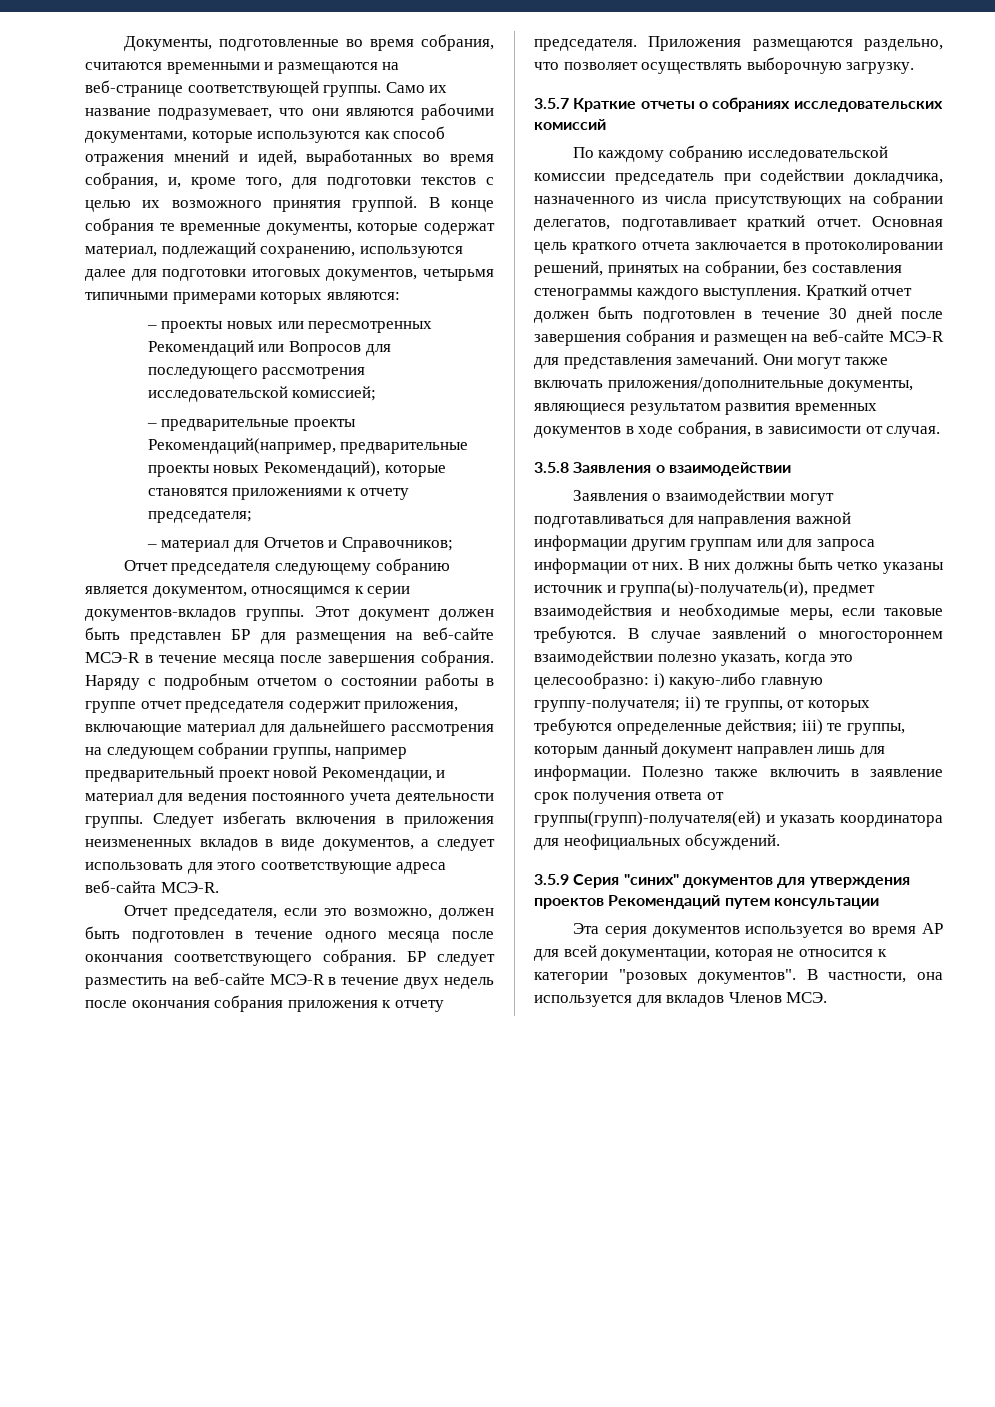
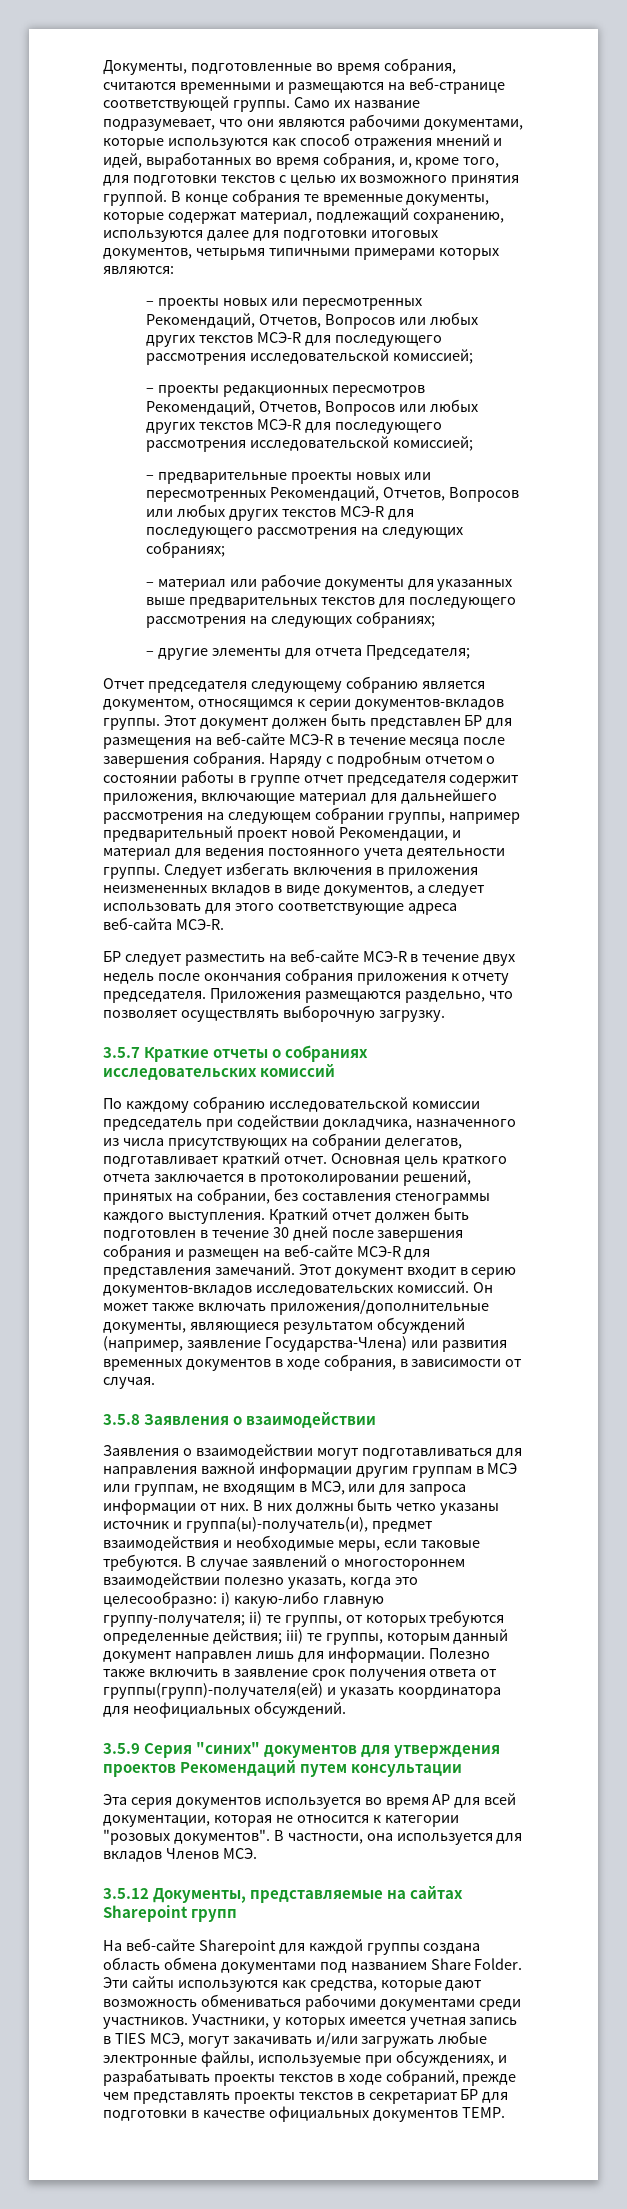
[147,340,362,356] Рекомендаций или Вопросов -> [145,312,478,329] [145,332,442,347] [145,349,473,365] [145,385,425,397] [145,399,478,416] [145,419,301,434] Рекомендаций, Отчетов, Вопросов или любых других текстов МСЭ-R для последующего рассмотрения исследовательской комиссией; // – проекты редакционных пересмотров Рекомендаций, Отчетов, Вопросов или любых других текстов МСЭ-R
[147,438,469,454] [147,461,446,477] [147,488,409,500] [147,511,252,523] [146,537,453,552] Рекомендаций(например, предварительные проекты новых Рекомендаций), которые становятся приложениями к отчету председателя; // – материал для Отчетов и Справочников; -> [355,472,431,480] [145,486,519,502] [145,504,414,521] [145,527,463,539] [145,541,225,558] [145,574,513,591] [145,597,516,609] [145,611,435,628] [145,645,470,660] новых или пересмотренных Рекомендаций, Отчетов, Вопросов или любых других текстов МСЭ-R для последующего рассмотрения на следующих собраниях; // – материал или рабочие документы для указанных выше предварительных текстов для последующего рассмотрения на следующих собраниях; // – другие элементы для отчета Председателя;
[123,905,494,920] [85,926,494,943] [85,949,396,966] Отчет председателя, если это возможно, должен быть подготовлен в течение одного месяца после окончания соответствующего собрания. -> (224, 924) none
[762,354,842,369] Они могут -> [298,1264,517,1279] [103,1281,493,1297] [103,1303,149,1311] Этот документ входит в серию документов-вкладов исследовательских комиссий. Он может
(721, 409) none -> [376,1317,465,1334] [103,1336,438,1352] обсуждений (например, заявление Государства-Члена) или
(753, 545) none -> [475,1463,518,1474] [103,1481,345,1496] в МСЭ или группам, не входящим в МСЭ,
(828, 997) none -> [103,1886,464,1903] [103,1905,238,1922] [103,1938,481,1955] [103,1957,523,1974] [103,1976,483,1992] [103,1994,521,2011] [103,2014,518,2029] [103,2031,488,2048] [103,2050,507,2067] [103,2069,517,2086] [103,2089,509,2104] [103,2106,505,2122] // 3.5.12 Документы, представляемые на сайтах Sharepoint групп // На веб-сайте Sharepoint для каждой группы создана область обмена документами под названием Share Folder. Эти сайты используются как средства, которые дают возможность обмениваться рабочими документами среди участников. Участники, у которых имеется учетная запись в TIES МСЭ, могут закачивать и/или загружать любые электронные файлы, используемые при обсуждениях, и разрабатывать проекты текстов в ходе собраний, прежде чем представлять проекты текстов в секретариат БР для подготовки в качестве официальных документов TEMP.

